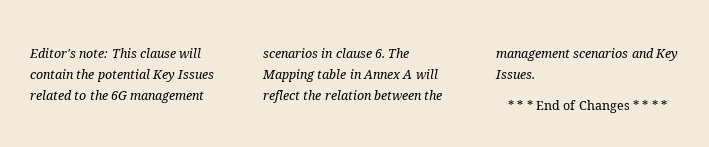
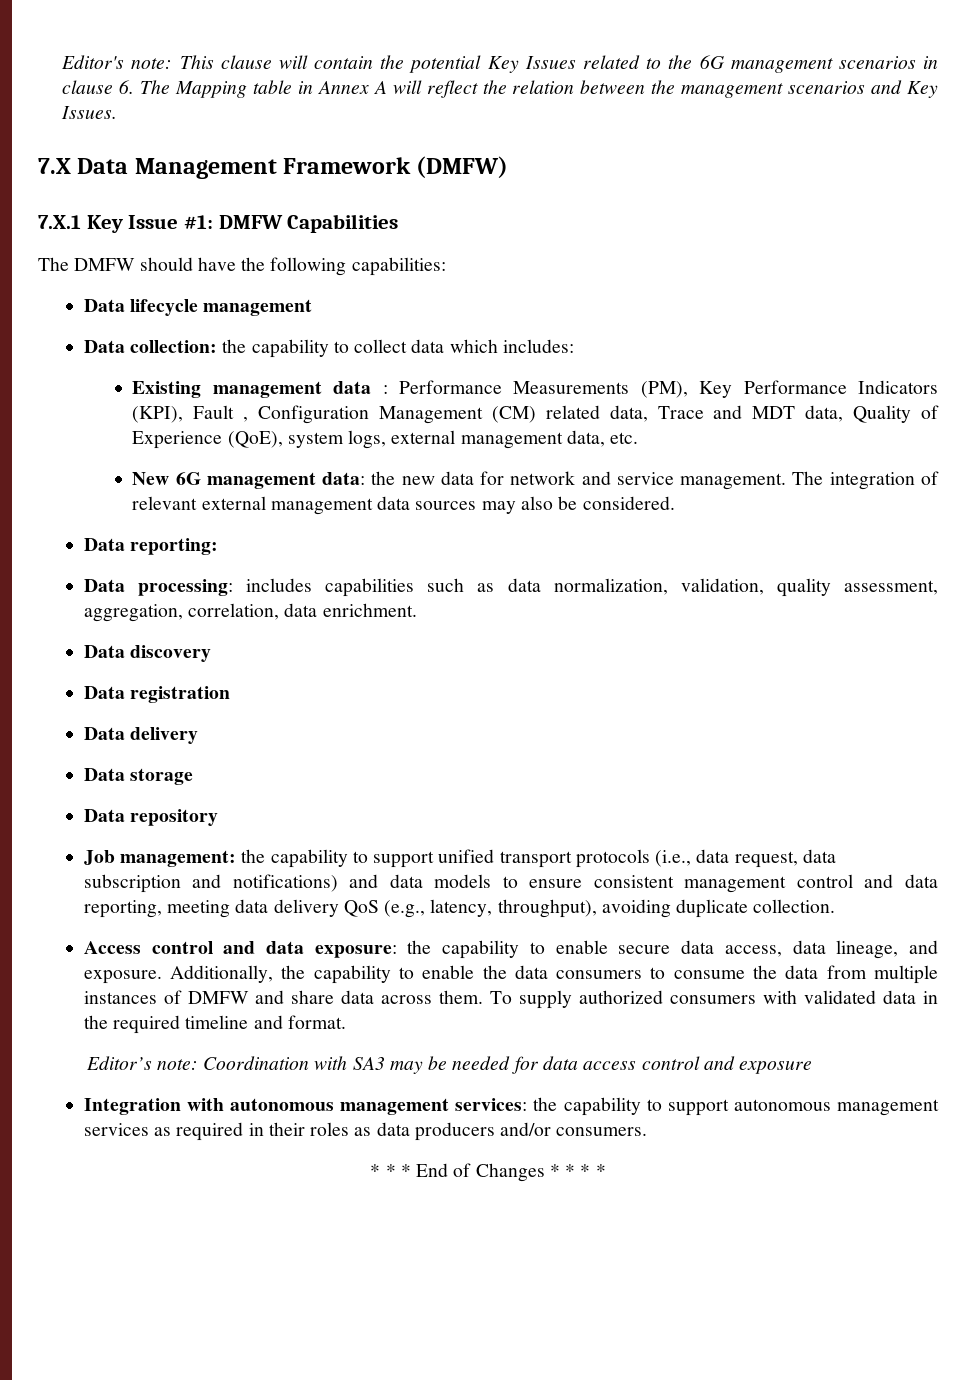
(535, 74) none -> [38,156,509,179] [38,214,399,233] [38,257,446,276] [83,299,313,316] [83,339,574,358] [132,380,939,398] [132,405,940,424] [132,430,639,449] [132,471,939,490] [132,496,675,515] [83,538,219,555] [83,578,939,597] [83,603,417,622] [83,645,212,662] [83,686,231,703] [83,727,199,744] [83,768,194,785] [83,809,219,826] [83,849,836,868] [83,874,939,893] [83,899,836,918] [83,940,938,959] [83,965,938,984] [83,990,939,1009] [83,1015,346,1034] [85,1056,813,1074] [83,1097,940,1116] [83,1122,648,1141] // 7.X Data Management Framework (DMFW) // 7.X.1 Key Issue #1: DMFW Capabilities // The DMFW should have the following capabilities: // Data lifecycle management // Data collection: the capability to collect data which includes: // Existing management data : Performance Measurements (PM), Key Performance Indicators (KPI), Fault , Configuration Management (CM) related data, Trace and MDT data, Quality of Experience (QoE), system logs, external management data, etc. // New 6G management data: the new data for network and service management. The integration of relevant external management data sources may also be considered. // Data reporting: // Data processing: includes capabilities such as data normalization, validation, quality assessment, aggregation, correlation, data enrichment. // Data discovery // Data registration // Data delivery // Data storage // Data repository // Job management: the capability to support unified transport protocols (i.e., data request, data subscription and notifications) and data models to ensure consistent management control and data reporting, meeting data delivery QoS (e.g., latency, throughput), avoiding duplicate collection. // Access control and data exposure: the capability to enable secure data access, data lineage, and exposure. Additionally, the capability to enable the data consumers to consume the data from multiple instances of DMFW and share data across them. To supply authorized consumers with validated data in the required timeline and format. // Editor’s note: Coordination with SA3 may be needed for data access control and exposure // Integration with autonomous management services: the capability to support autonomous management services as required in their roles as data producers and/or consumers.

